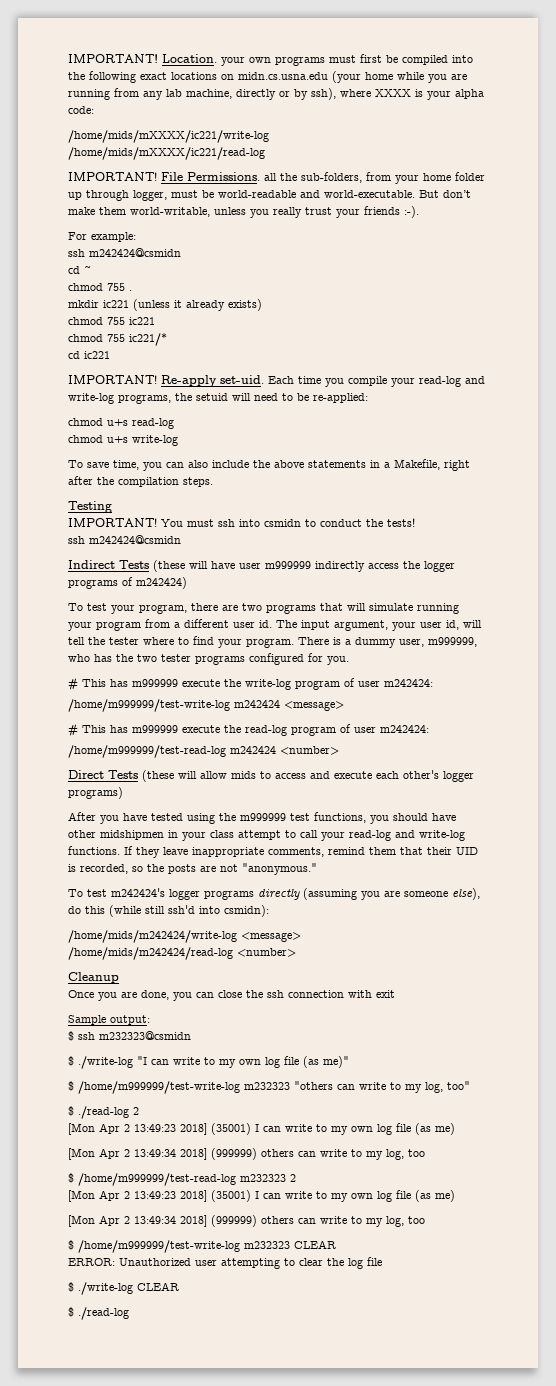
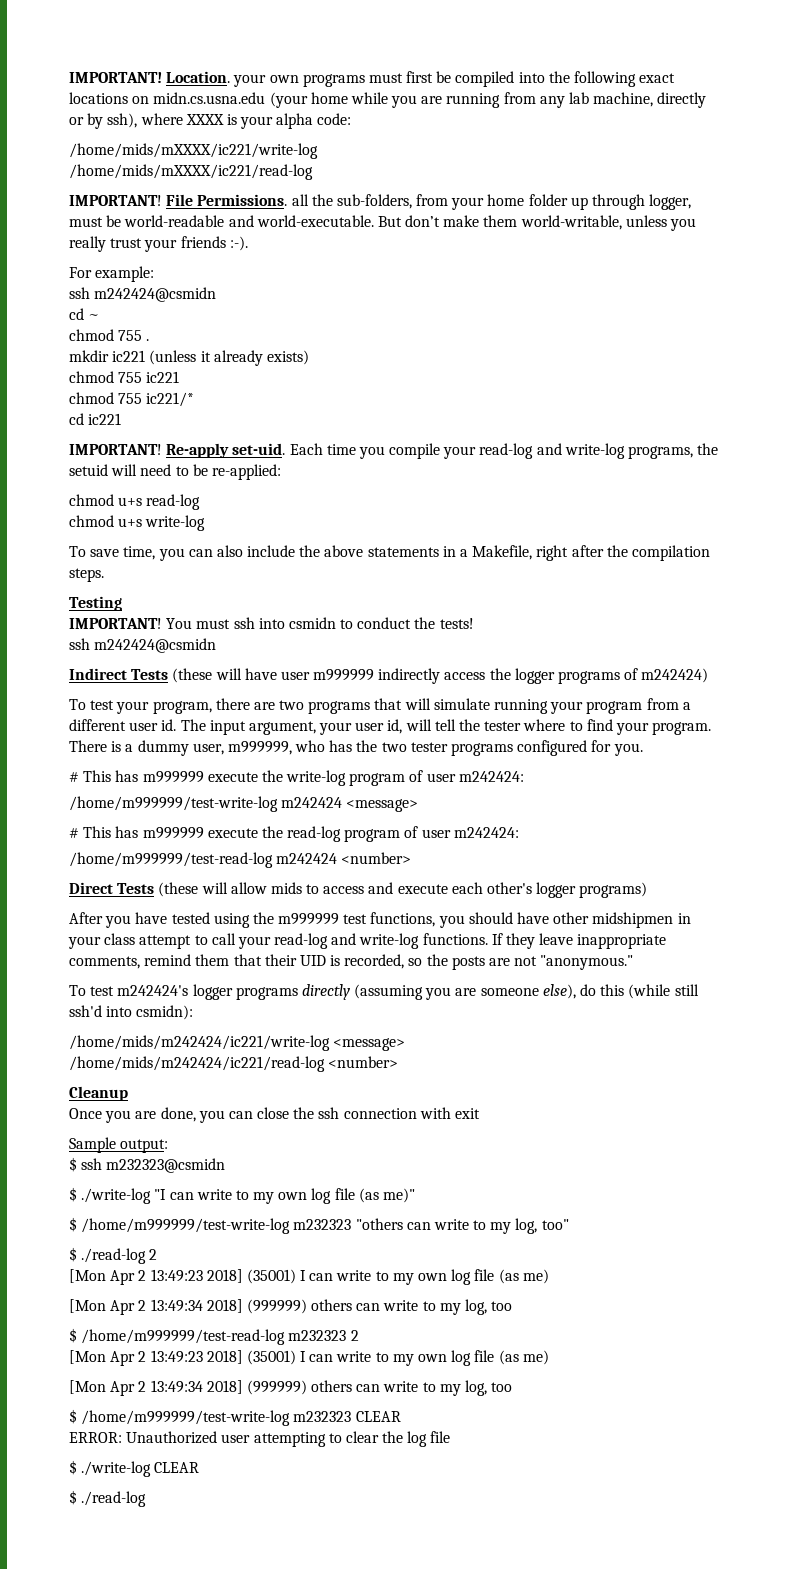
[68,930,301,943] [68,947,233,960] /home/mids/m242424/write-log <message> // /home/mids/m242424/read-log -> [69,1035,406,1051] [69,1056,325,1072] /home/mids/m242424/ic221/write-log <message> // /home/mids/m242424/ic221/read-log

